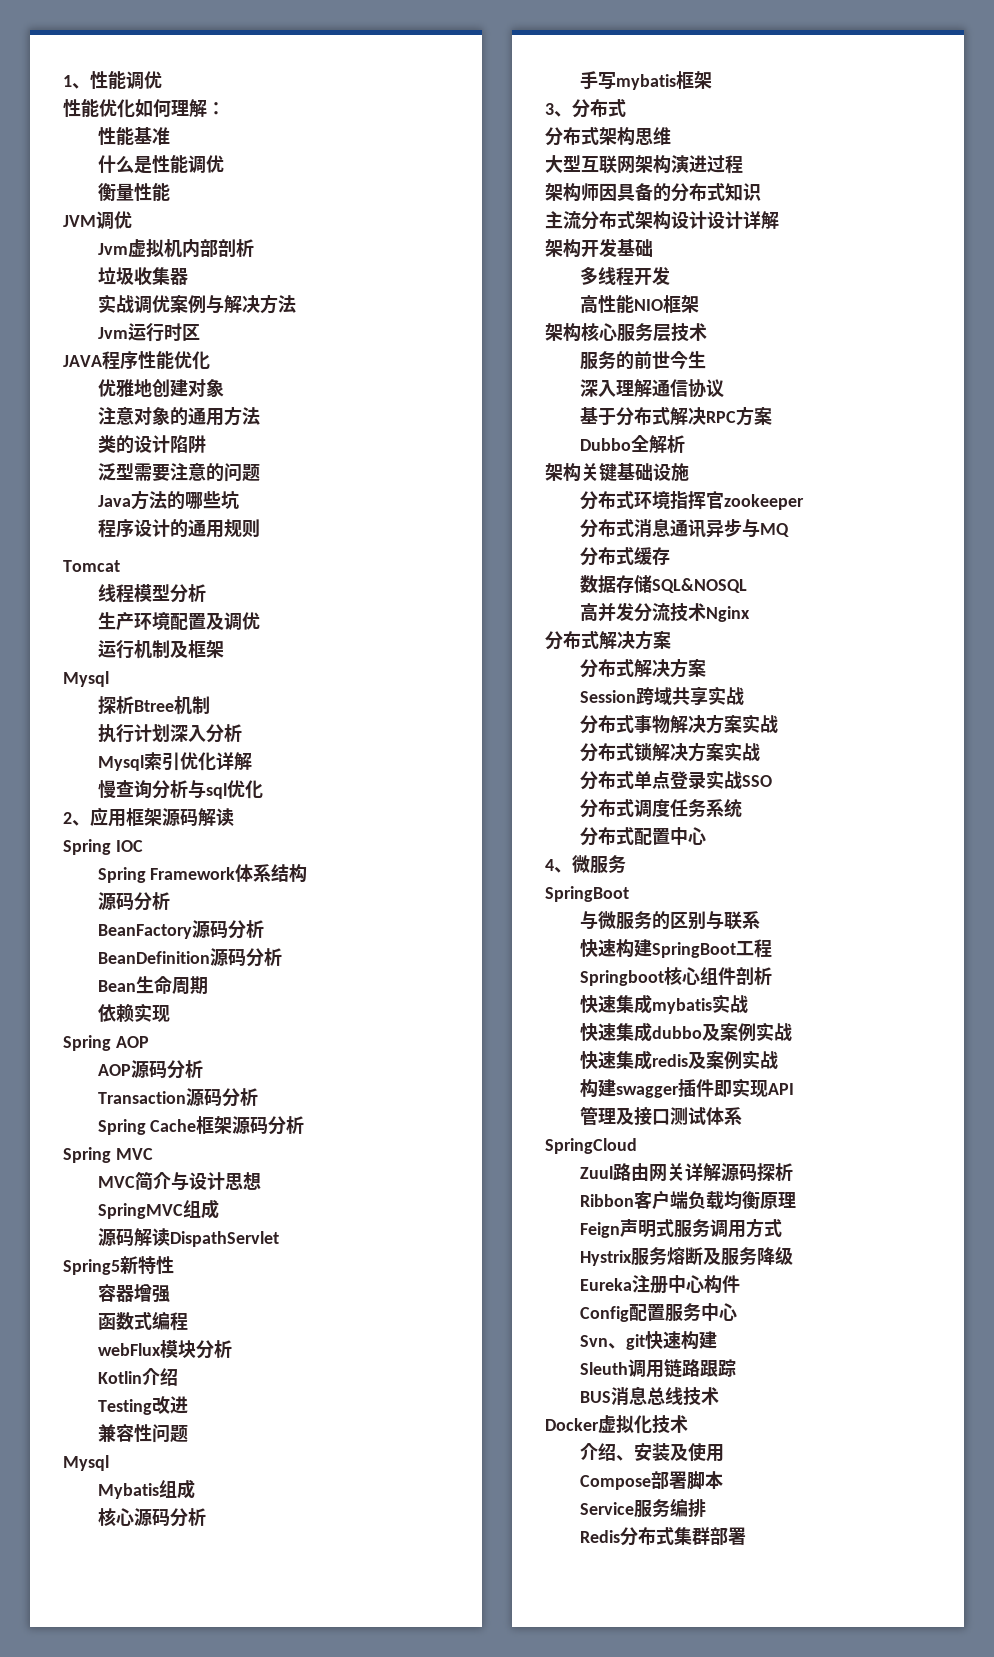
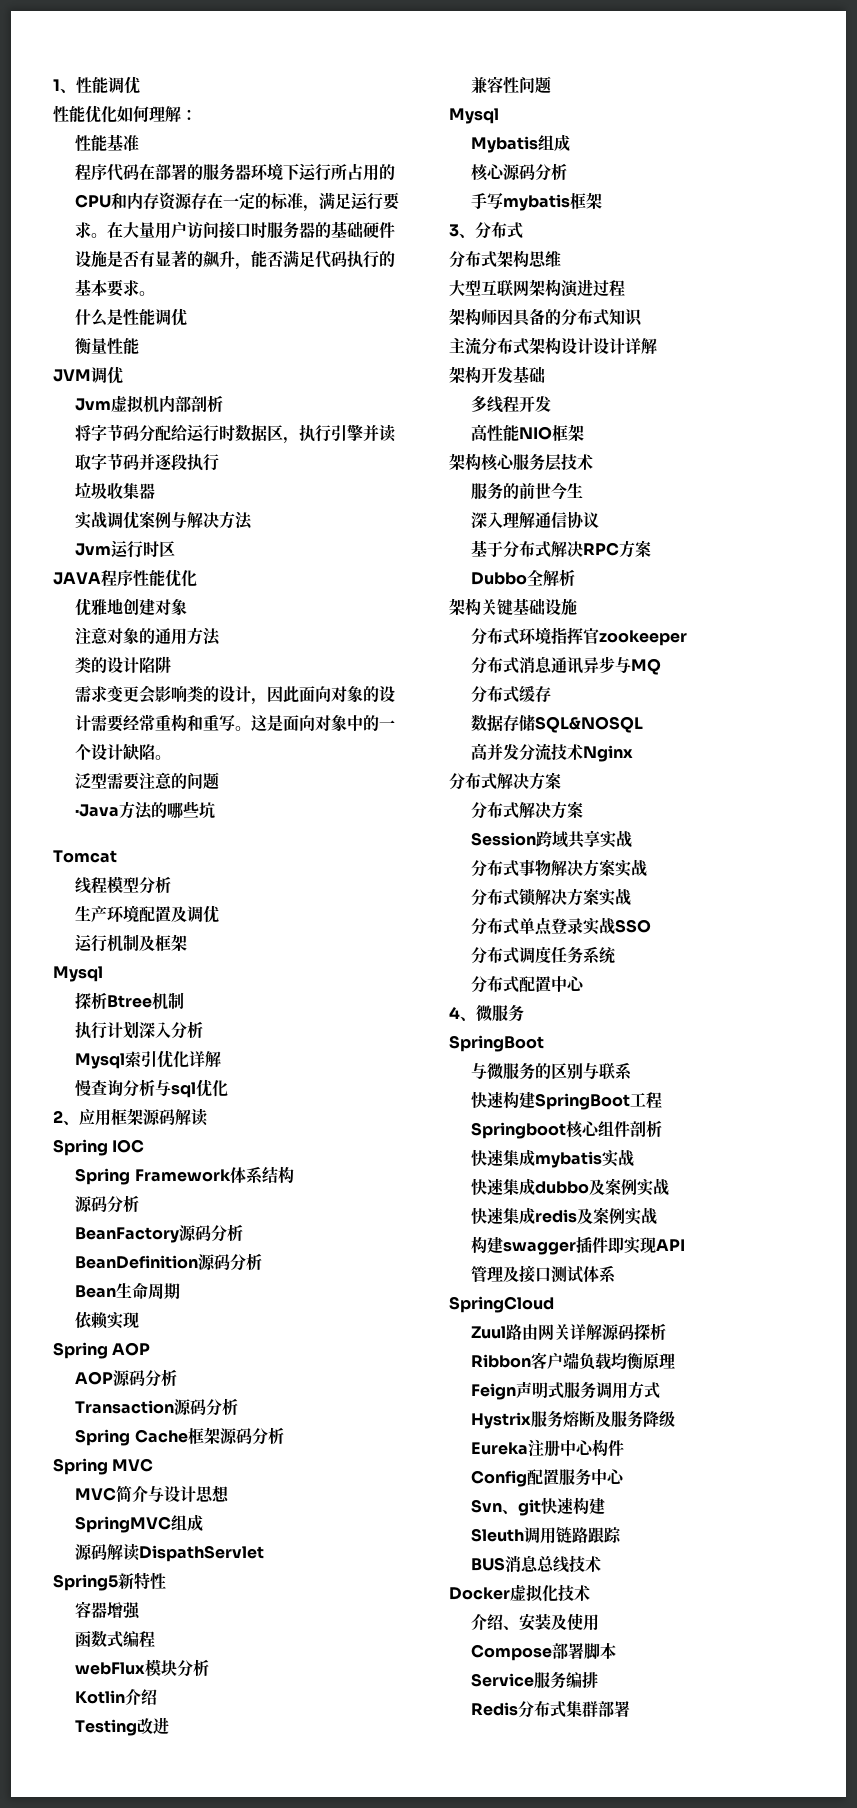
(170, 136) none -> [75,163,396,181] [75,192,401,212] [75,221,396,239] [75,250,396,270] [75,279,156,297] // 程序代码在部署的服务器环境下运行所占用的CPU和内存资源存在一定的标准，满足运行要求。在大量用户访问接口时服务器的基础硬件设施是否有显著的飙升，能否满足代码执行的基本要求。
(254, 248) none -> [75,424,397,444] [75,453,220,471] // 将字节码分配给运行时数据区，执行引擎并读取字节码并逐段执行
(206, 444) none -> [75,685,396,705] [75,714,396,732] [75,743,172,761] // 需求变更会影响类的设计，因此面向对象的设计需要经常重构和重写。这是面向对象中的一个设计缺陷。
[97,495,131,507] Java -> [75,804,120,817] ·Java
[97,519,260,538] // 程序设计的通用规则 -> (216, 810) none

